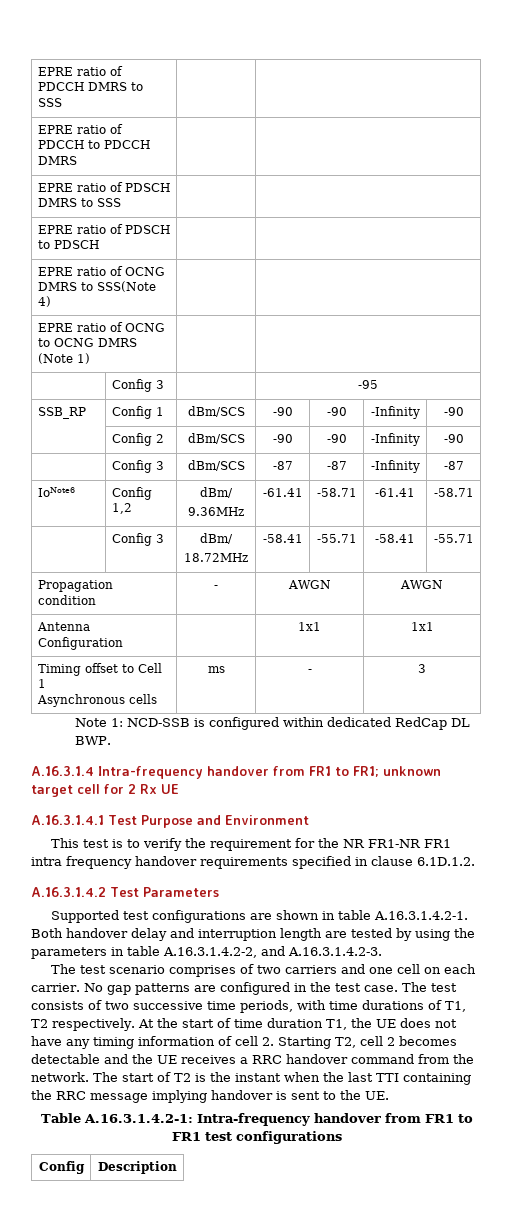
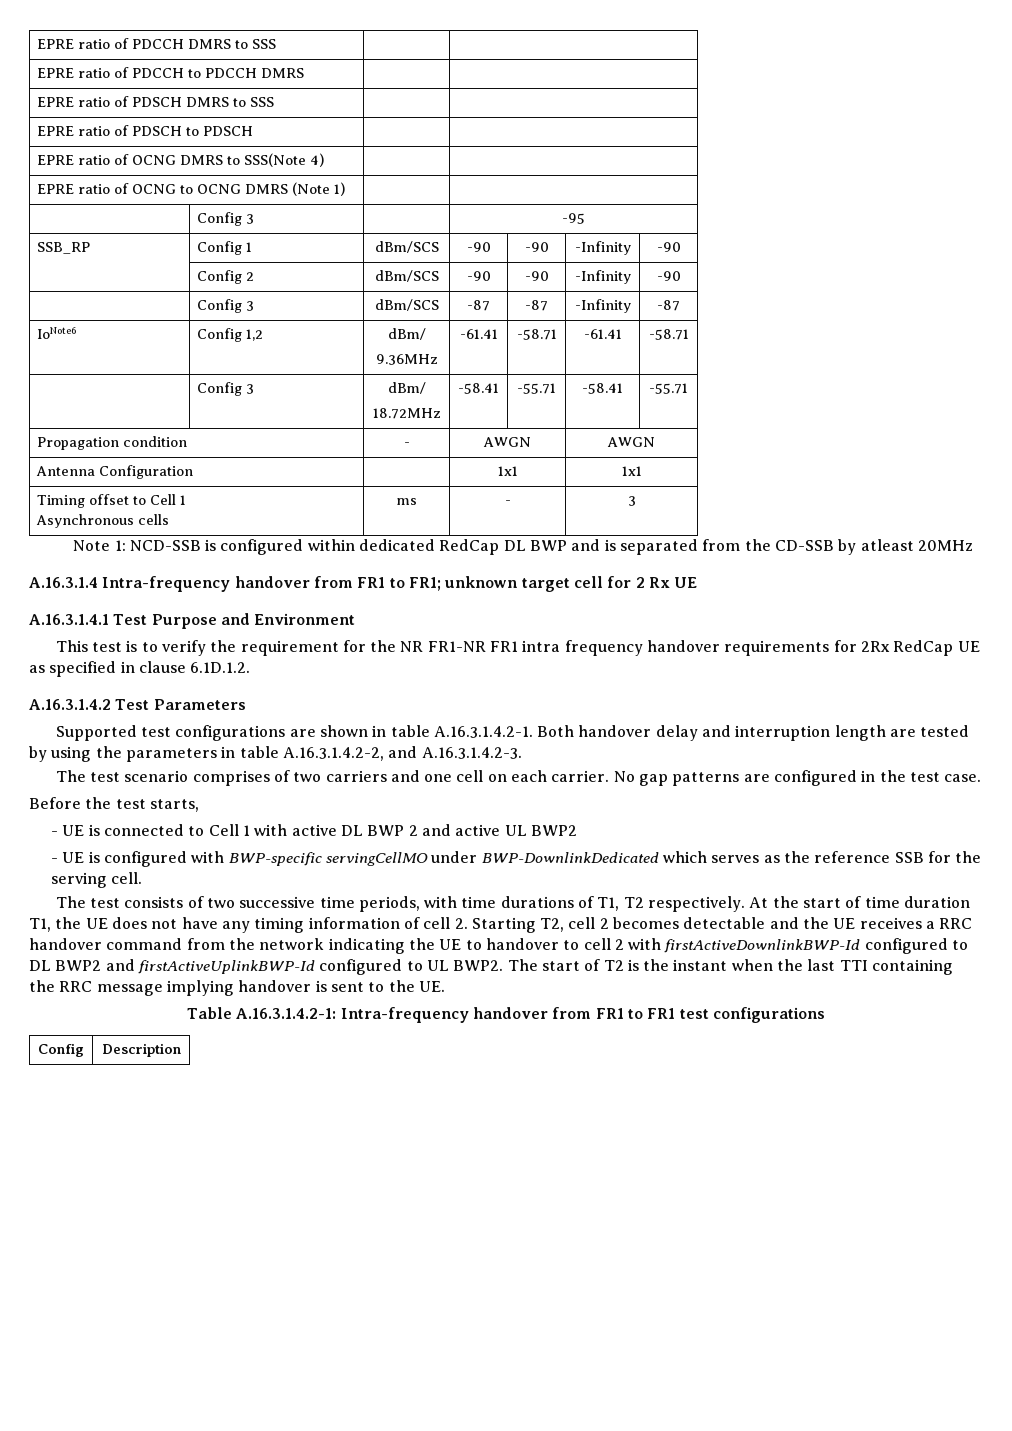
[74,736,111,745] BWP. -> [530,539,973,555] BWP and is separated from the CD-SSB by atleast 20MHz
(288, 863) none -> [833,640,980,656] [29,665,45,673] for 2Rx RedCap UE as
(398, 988) none -> [29,797,199,812] [51,824,577,836] [51,851,982,867] [51,872,143,888] // Before the test starts, // - UE is connected to Cell 1 with active DL BWP 2 and active UL BWP2 // - UE is configured with BWP-specific servingCellMO under BWP-DownlinkDedicated which serves as the reference SSB for the serving cell. //
[31,1072,89,1082] network. -> [259,938,969,954] [29,959,504,975] network indicating the UE to handover to cell 2 with firstActiveDownlinkBWP-Id configured to DL BWP2 and firstActiveUplinkBWP-Id configured to UL BWP2.

